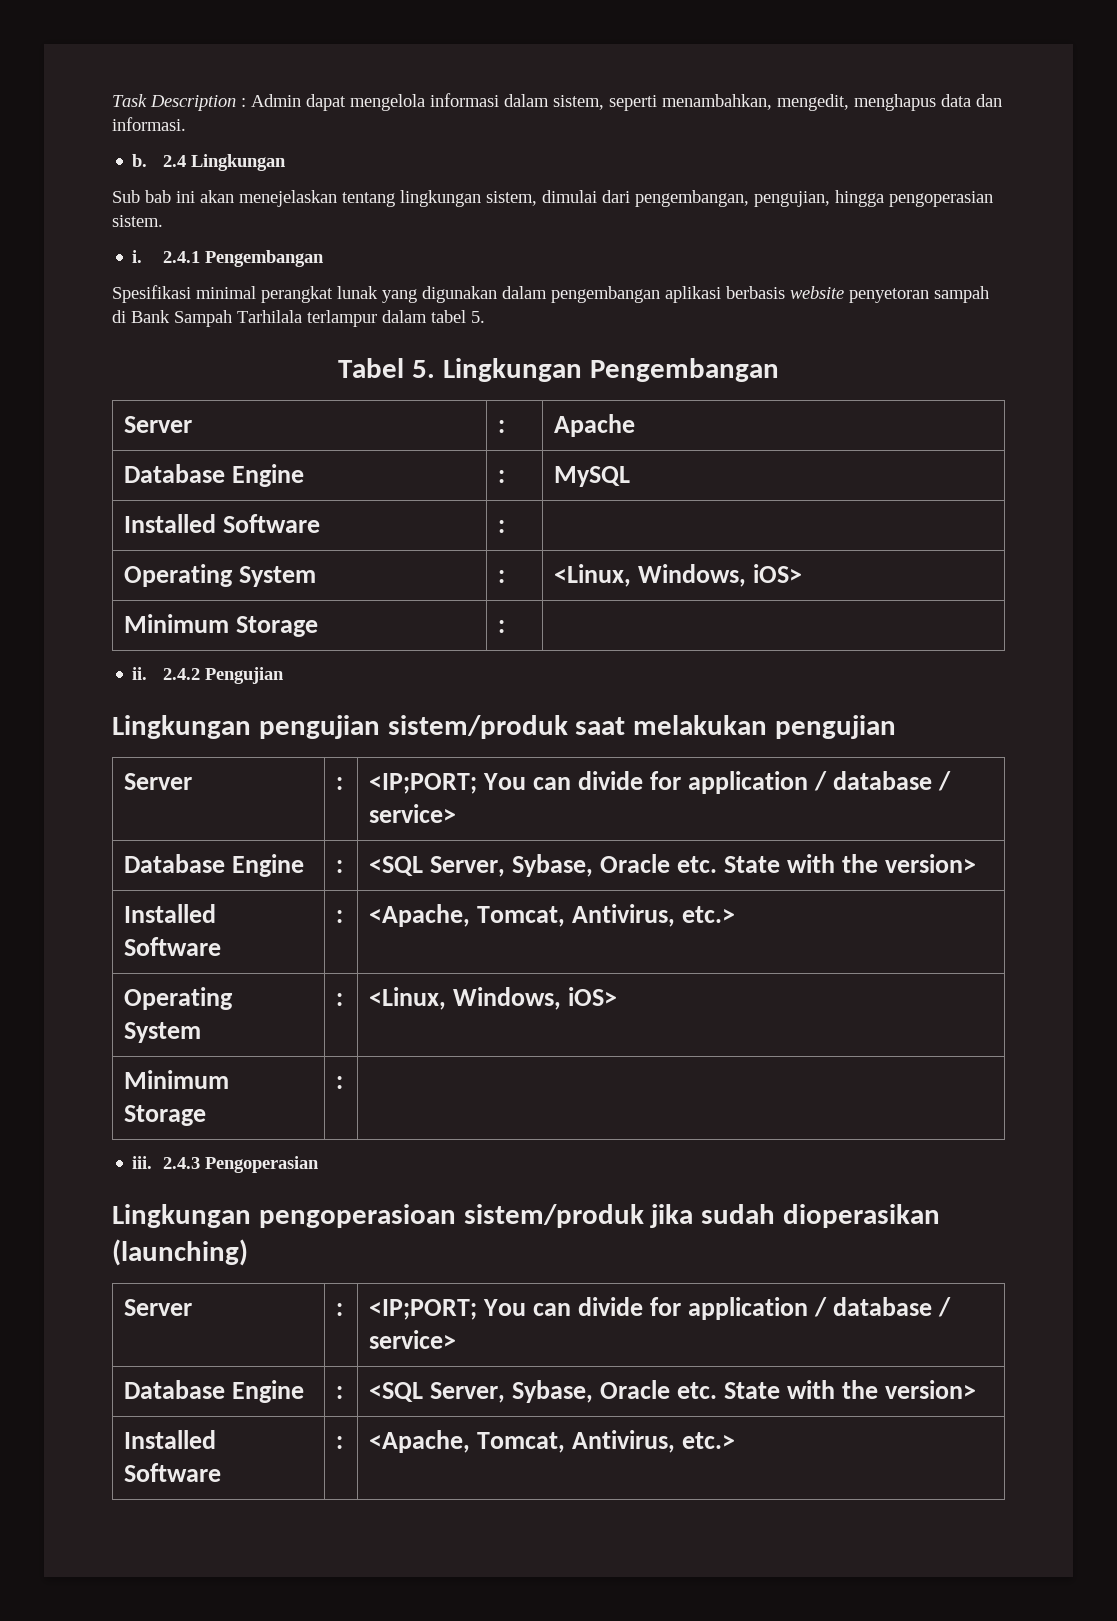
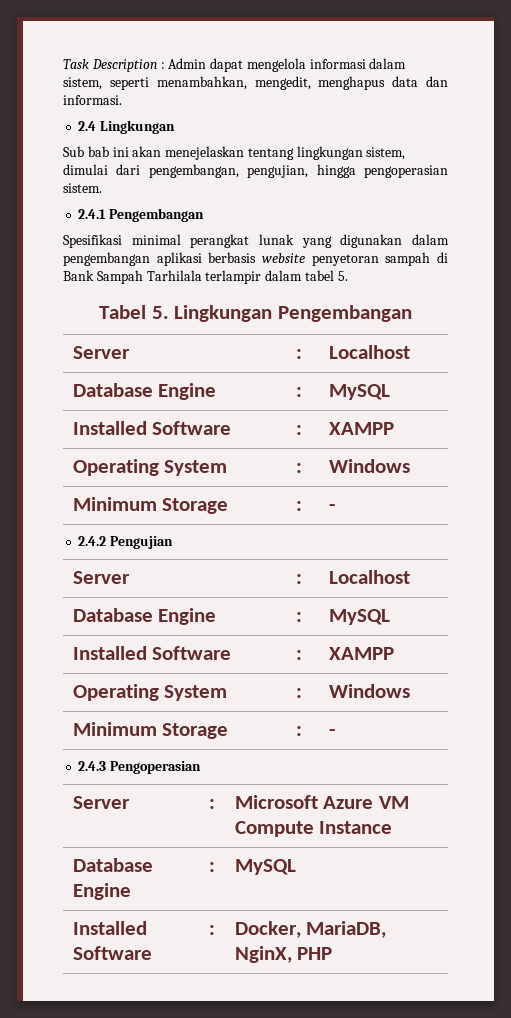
[132,154,148,167] b. -> (122, 100) none
[132,250,143,263] i. -> (102, 188) none
[307,310,377,327] terlampur -> [205,270,262,284] terlampir
[553,414,635,437] [123,464,304,487] [497,470,505,483] [553,466,630,487] [123,514,320,533] [497,520,505,533] [123,564,316,587] [497,570,505,583] [553,564,802,587] [123,614,318,637] [497,620,505,633] [132,667,148,680] Apache // Database Engine | : | MySQL // Installed Software | : | // Operating System | : | <Linux, Windows, iOS> // Minimum Storage | : | // ii. -> [328,345,410,359] [72,383,217,400] [295,387,302,397] [328,384,390,400] [72,421,232,435] [295,425,302,435] [328,422,394,435] [72,459,228,476] [295,463,302,473] [328,459,410,473] [72,497,229,514] [295,501,302,511] [328,504,335,511] Localhost // Database Engine | : | MySQL // Installed Software | : | XAMPP // Operating System | : | Windows // Minimum Storage | : | - //
[112,715,897,739] [123,773,192,790] [335,777,343,790] [368,771,952,794] [368,804,456,823] [123,854,304,877] [335,860,343,873] [368,854,977,877] [123,904,216,923] [123,937,221,956] [335,910,343,923] [368,904,735,927] [123,987,233,1010] [123,1022,201,1043] [335,993,343,1006] [368,987,617,1010] [123,1070,229,1089] [123,1105,206,1126] [335,1076,343,1089] [132,1156,153,1169] // Lingkungan pengujian sistem/produk saat melakukan pengujian // Server | : | <IP;PORT; You can divide for application / database / service> // Database Engine | : | <SQL Server, Sybase, Oracle etc. State with the version> // Installed Software | : | <Apache, Tomcat, Antivirus, etc.> // Operating System | : | <Linux, Windows, iOS> // Minimum Storage | : | // iii. -> [72,571,130,584] [295,574,302,584] [328,570,410,584] [72,608,217,625] [295,612,302,622] [328,609,390,625] [72,646,232,660] [295,650,302,660] [328,647,394,660] [72,684,228,701] [295,688,302,698] [328,684,410,698] [72,722,229,739] [295,726,302,736] [328,729,335,736] // Server | : | Localhost // Database Engine | : | MySQL // Installed Software | : | XAMPP // Operating System | : | Windows // Minimum Storage | : | - //
[112,1204,941,1228] [112,1239,248,1266] [123,1299,192,1316] [335,1303,343,1316] [368,1297,952,1320] [368,1330,456,1349] [123,1380,304,1403] [335,1386,343,1399] [368,1380,977,1403] [123,1430,216,1449] [123,1463,221,1482] [335,1436,343,1449] [368,1430,735,1453] // Lingkungan pengoperasioan sistem/produk jika sudah dioperasikan (launching) // Server | : | <IP;PORT; You can divide for application / database / service> // Database Engine | : | <SQL Server, Sybase, Oracle etc. State with the version> // Installed Software | : | <Apache, Tomcat, Antivirus, etc.> -> [72,796,130,809] [208,799,215,809] [234,795,409,809] [234,821,393,837] [72,858,153,872] [72,883,131,900] [208,862,215,872] [234,859,296,875] [72,921,147,935] [72,946,152,960] [208,925,215,935] [234,921,387,938] [234,946,333,963] // Server | : | Microsoft Azure VM Compute Instance // Database Engine | : | MySQL // Installed Software | : | Docker, MariaDB, NginX, PHP

